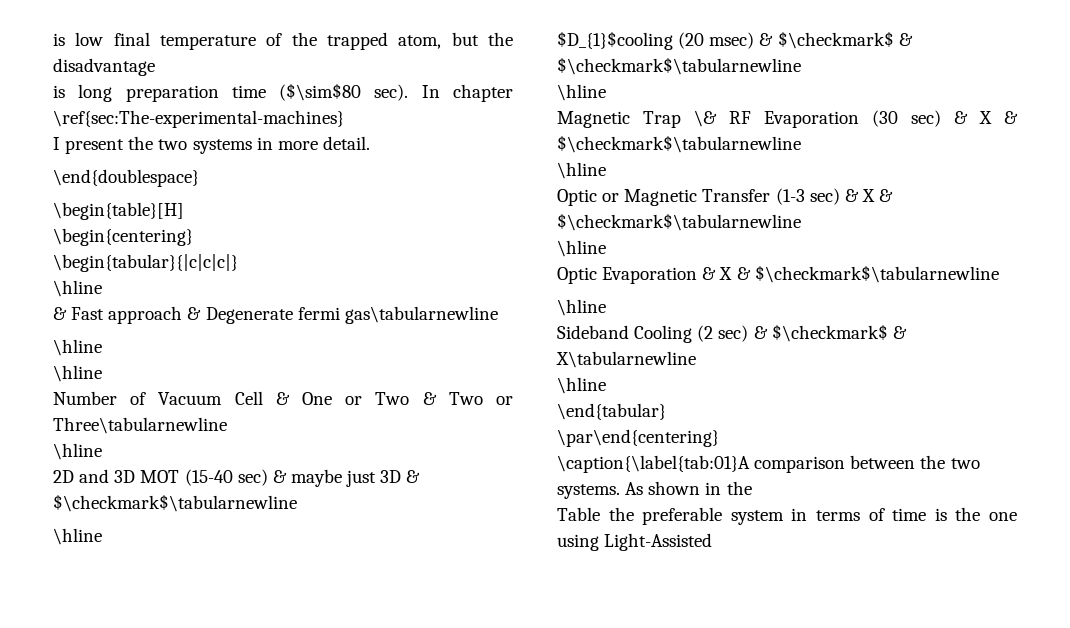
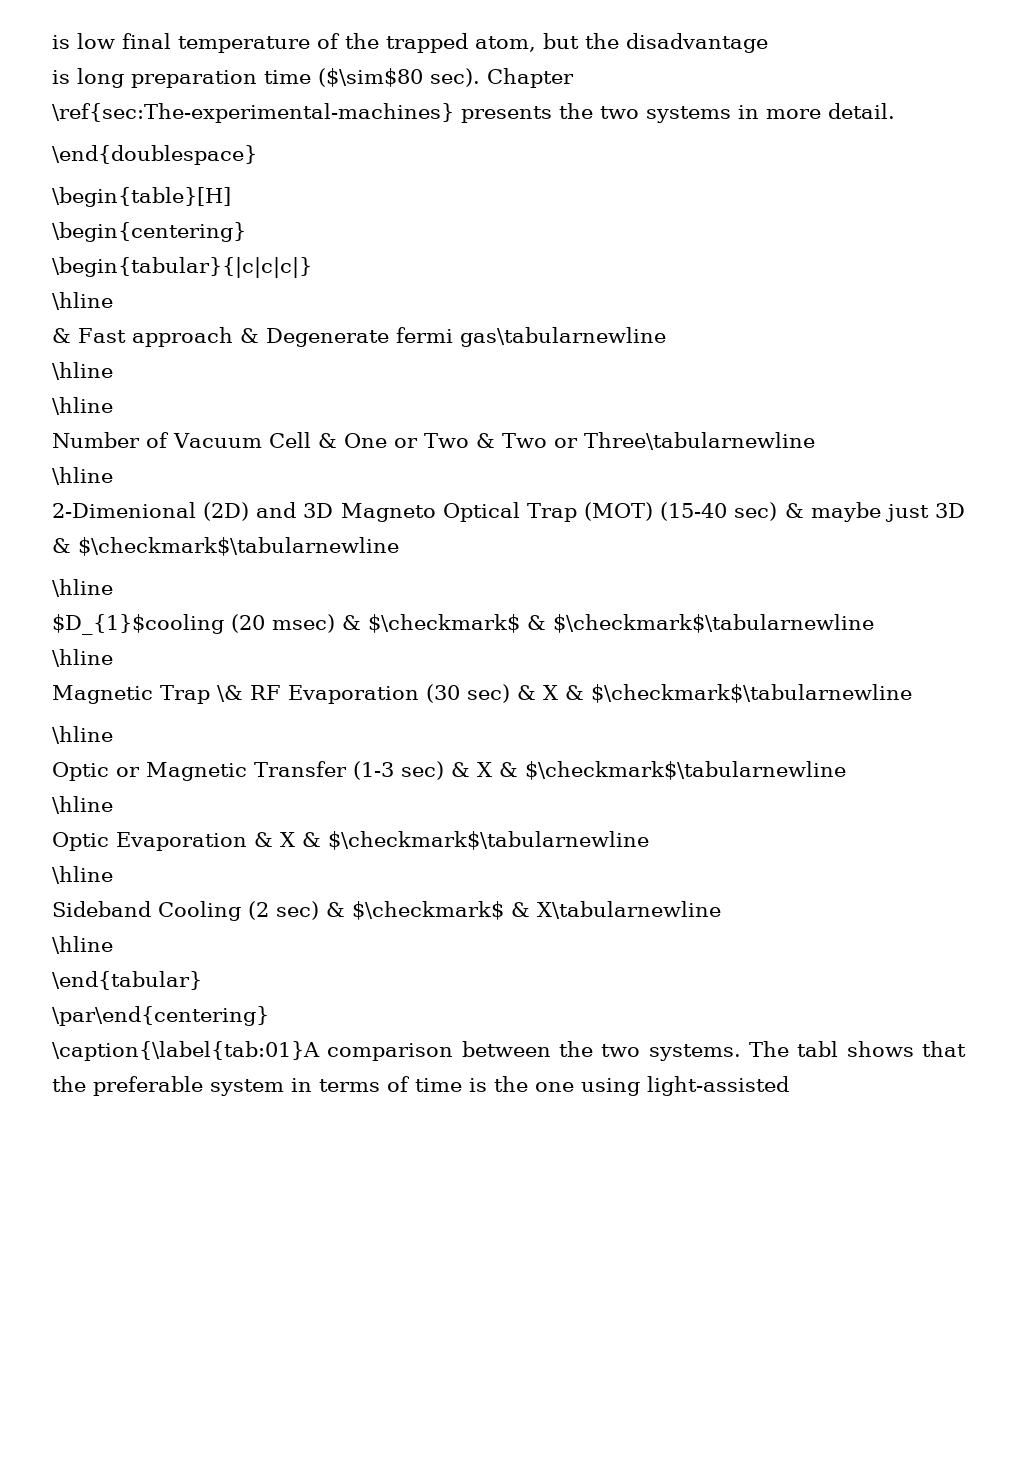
[421,84,513,102] In chapter -> [487,68,574,88] Chapter
[53,137,125,154] // I present -> [461,106,552,123] presents
[53,469,180,483] 2D and 3D MOT -> [52,502,654,522] 2-Dimenional (2D) and 3D Magneto Optical Trap (MOT)
[625,481,752,495] [557,507,600,521] As shown in the // Table -> [749,1041,967,1057] The tabl shows that
[604,533,713,551] Light-Assisted -> [647,1076,789,1096] light-assisted

